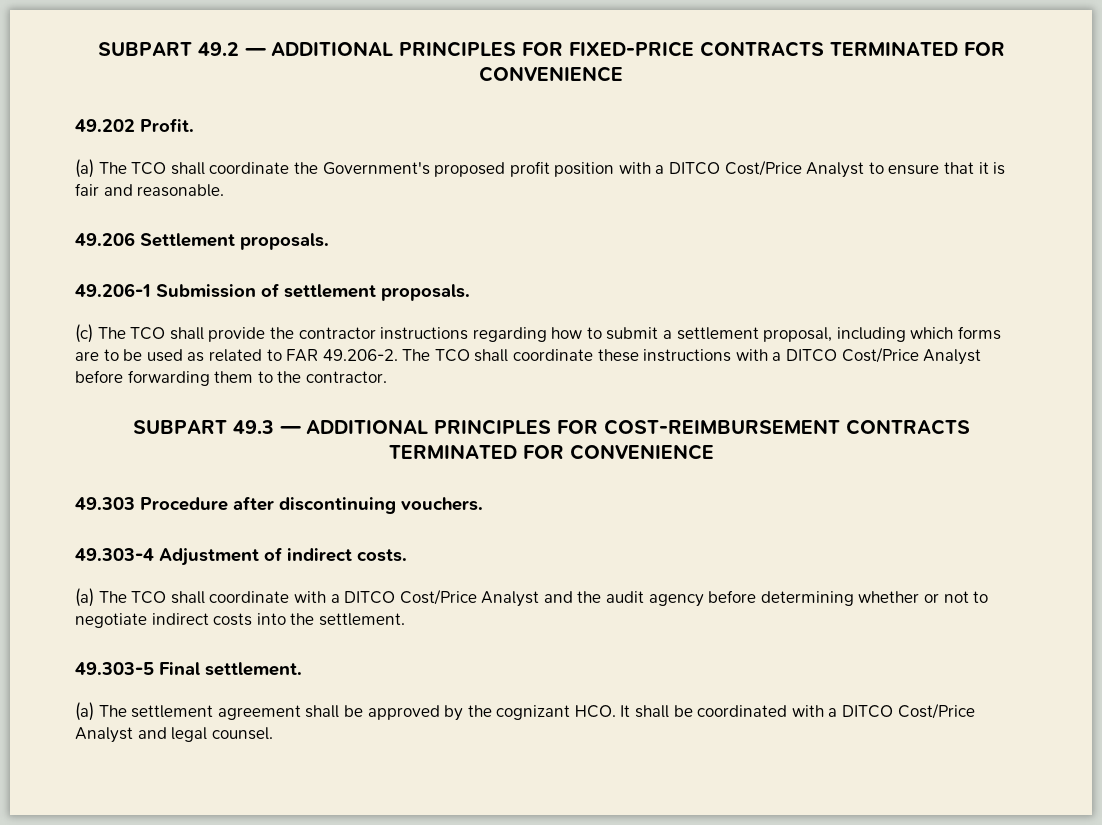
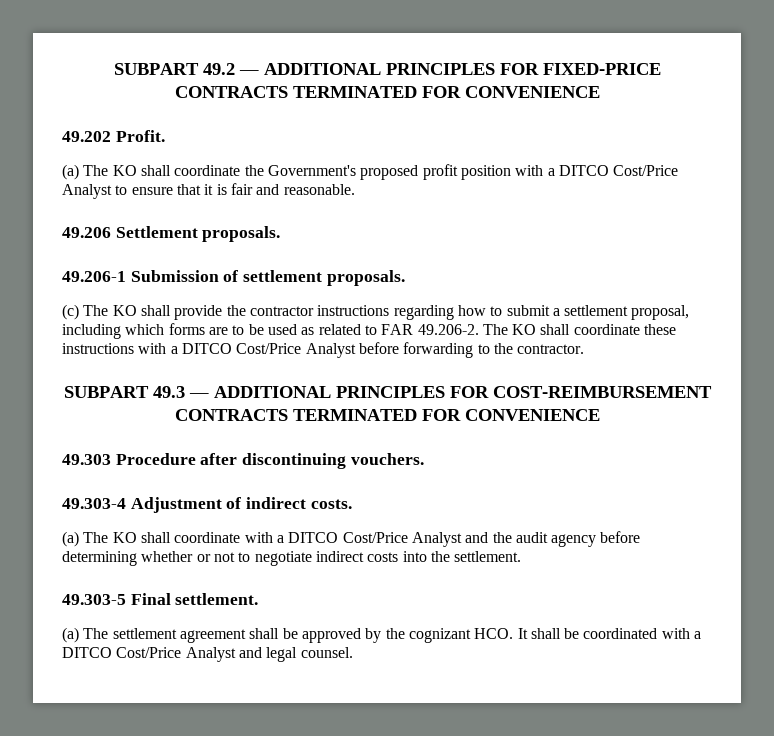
[131,162,167,175] TCO -> [112,165,137,176] KO
[130,327,166,340] TCO -> [112,305,137,316] KO
[434,349,470,362] TCO -> [512,324,537,335] KO
[214,371,254,383] them -> (474, 350) none
[131,591,167,604] TCO -> [112,532,137,543] KO

